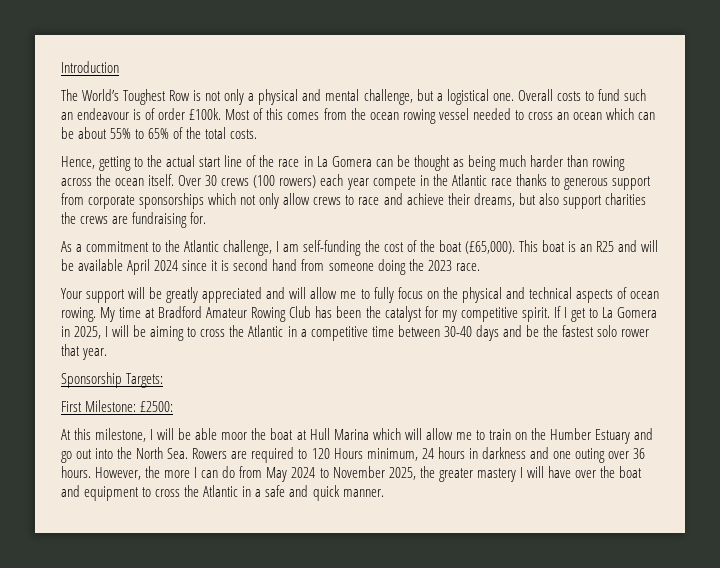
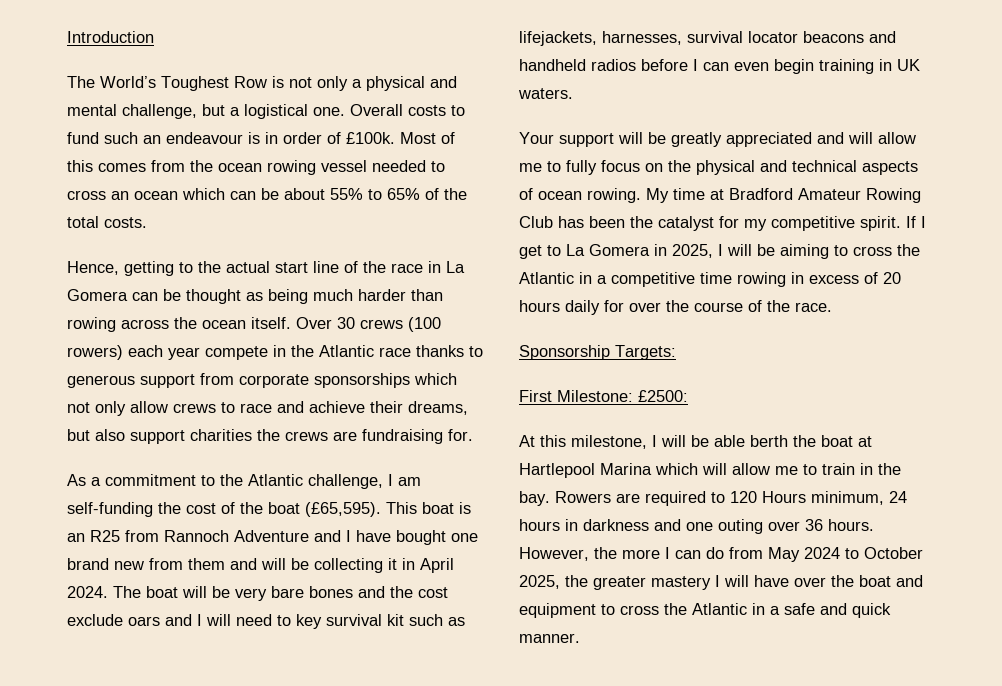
[145,108,186,120] of order -> [265,132,341,144] in order of
[464,241,515,254] (£65,000). -> [305,502,381,517] (£65,595).
[618,240,659,252] [61,259,480,275] and will be available April 2024 since it is second hand from someone doing the 2023 race. -> [125,530,478,545] [67,558,454,573] [67,586,448,601] [67,614,465,629] [519,31,896,46] [519,59,920,74] [518,88,573,99] from Rannoch Adventure and I have bought one brand new from them and will be collecting it in April 2024. The boat will be very bare bones and the cost exclude oars and I will need to key survival kit such as lifejackets, harnesses, survival locator beacons and handheld radios before I can even begin training in UK waters.
[397,325,650,341] [61,344,108,360] between 30-40 days and be the fastest solo rower that year. -> [737,272,901,287] [519,300,832,315] rowing in excess of 20 hours daily for over the course of the race.
[221,432,248,440] moor -> [750,435,788,447] berth
[309,428,330,440] Hull -> [519,463,595,478] Hartlepool
[514,428,654,444] [61,447,189,463] on the Humber Estuary and go out into the North Sea. -> [860,463,901,475] [519,491,550,506] in the bay.
[332,466,385,478] November -> [864,547,923,559] October

